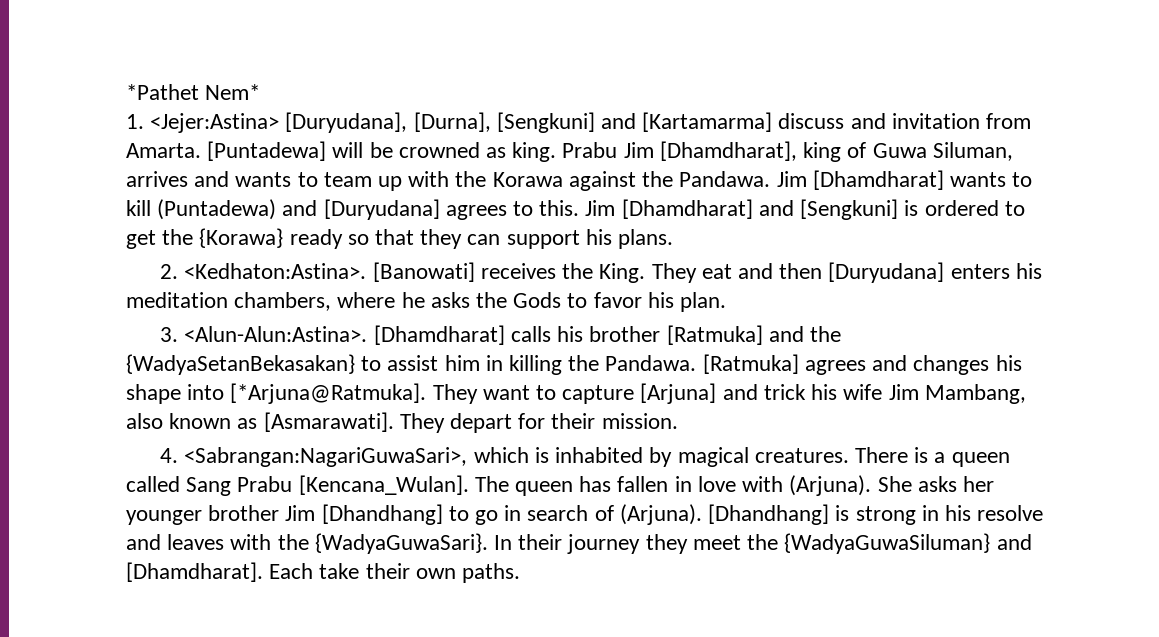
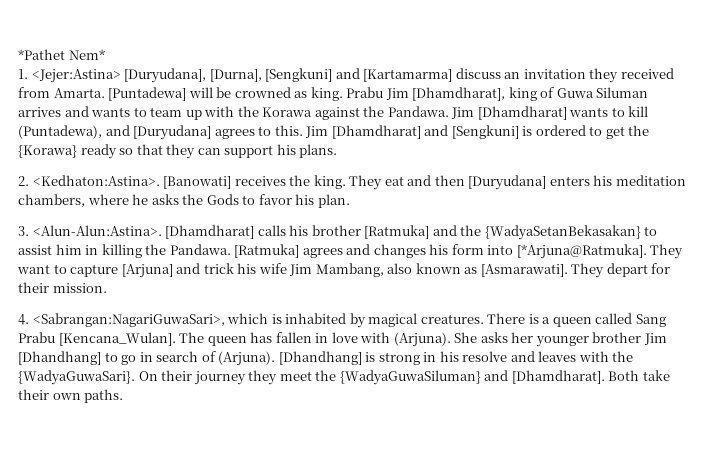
[850,113,980,129] and invitation -> [504,68,674,83] an invitation they received
[932,142,1013,161] Siluman, -> [596,87,649,98] Siluman
[157,199,277,220] (Puntadewa) -> [18,125,102,139] (Puntadewa),
[599,263,646,283] King. -> [313,175,346,189] king.
[126,384,181,404] shape -> [451,244,484,255] form
[494,535,513,550] In -> [138,371,158,381] On
[269,563,314,579] Each -> [608,370,640,381] Both

